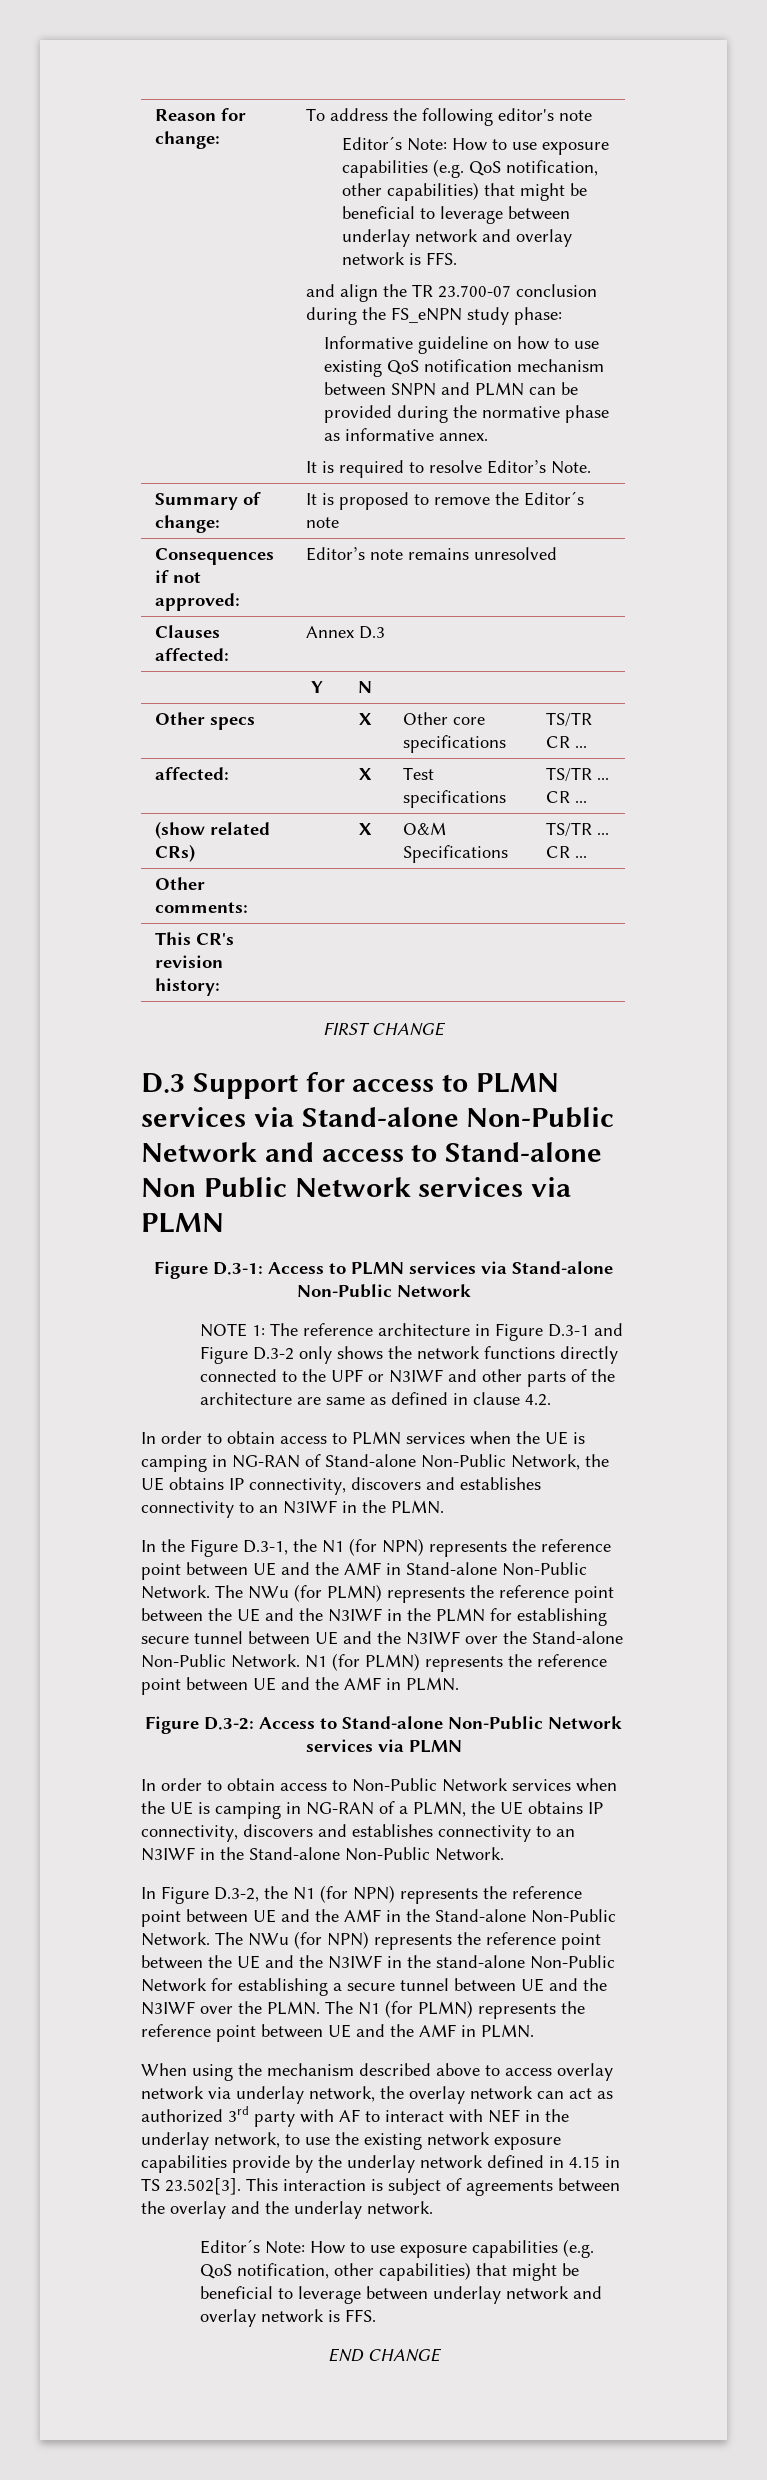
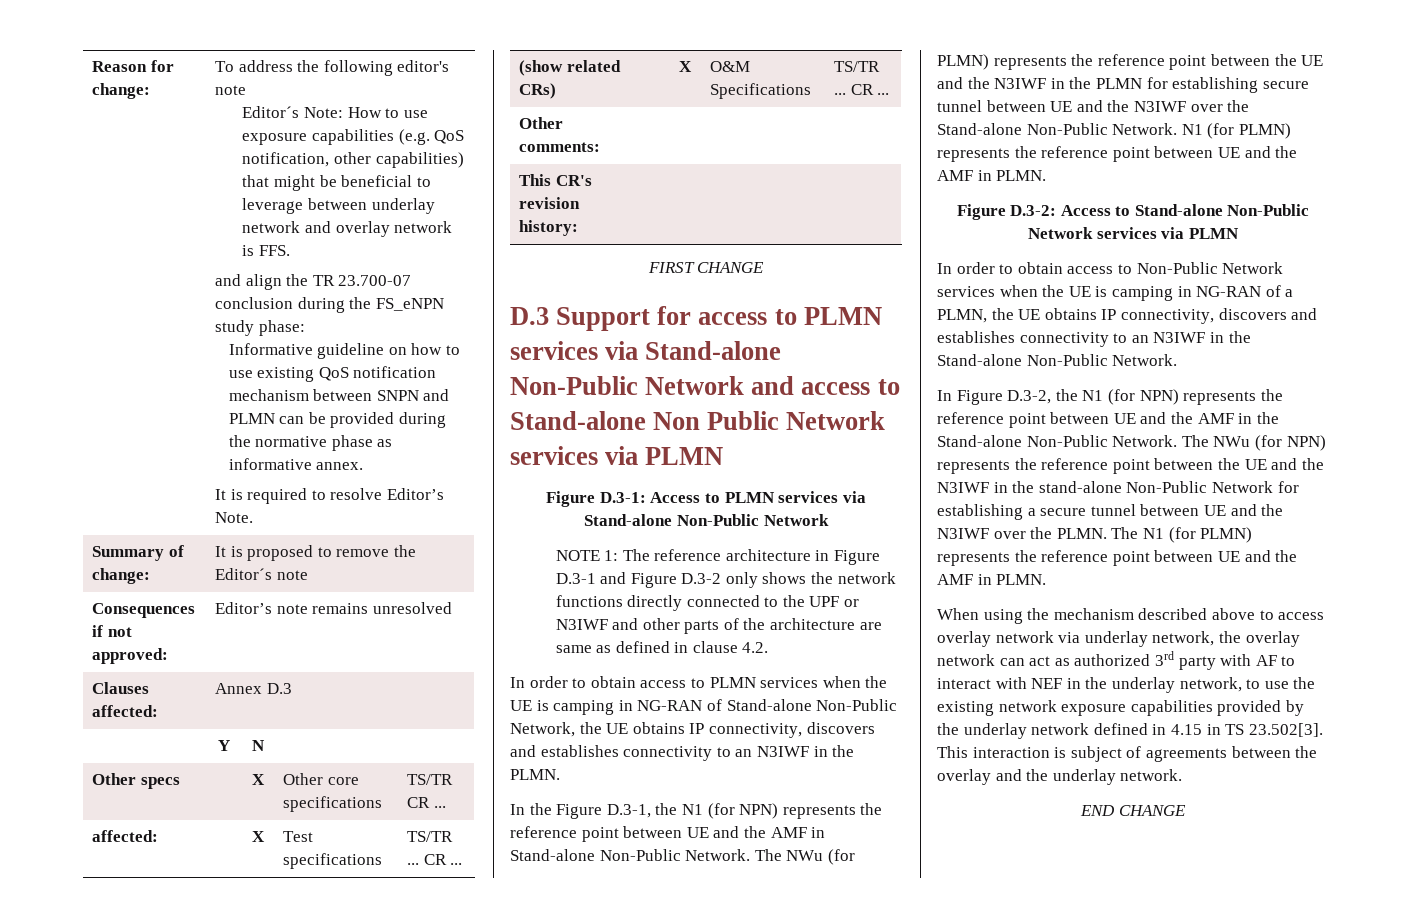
[232,2155,290,2173] provide -> [1217,700,1282,716] provided
[199,2239,594,2258] [199,2262,579,2281] [199,2286,602,2304] [199,2309,376,2327] // Editor´s Note: How to use exposure capabilities (e.g. QoS notification, other capabilities) that might be beneficial to leverage between underlay network and overlay network is FFS. -> (1183, 775) none

